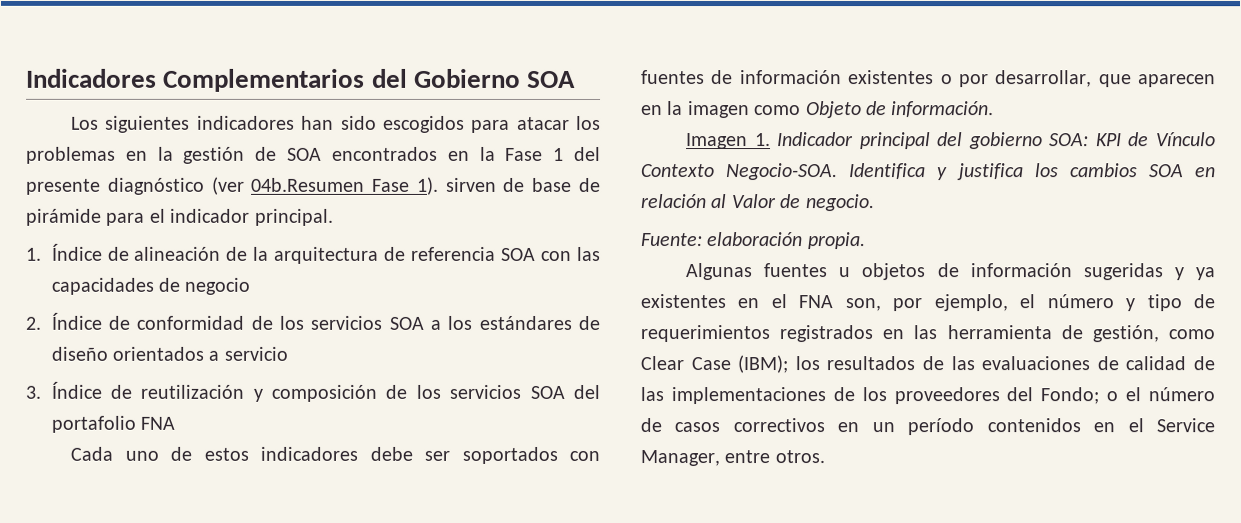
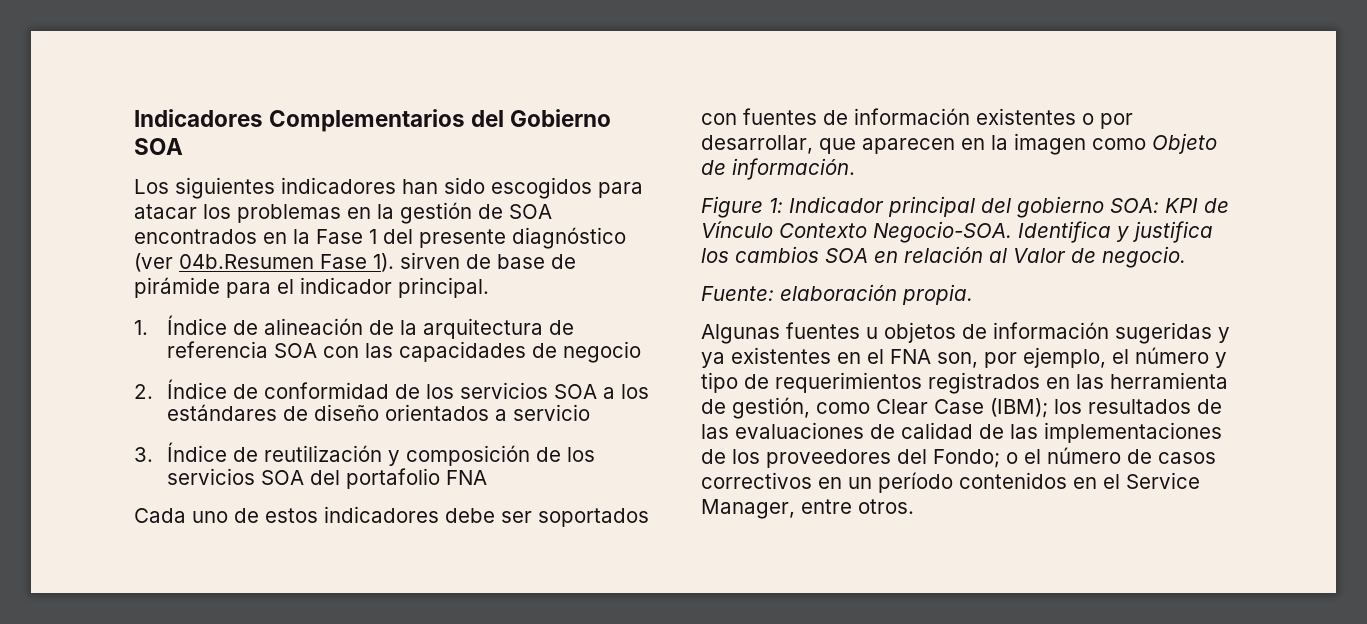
[686,133,771,150] Imagen 1. -> [701,196,783,218] Figure 1:

